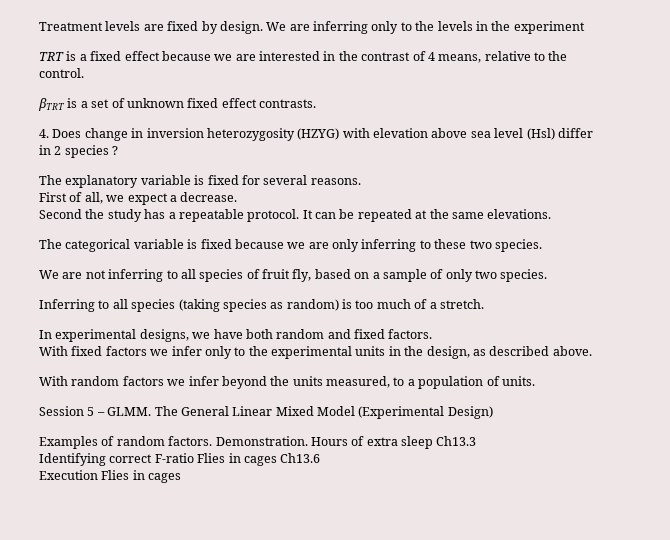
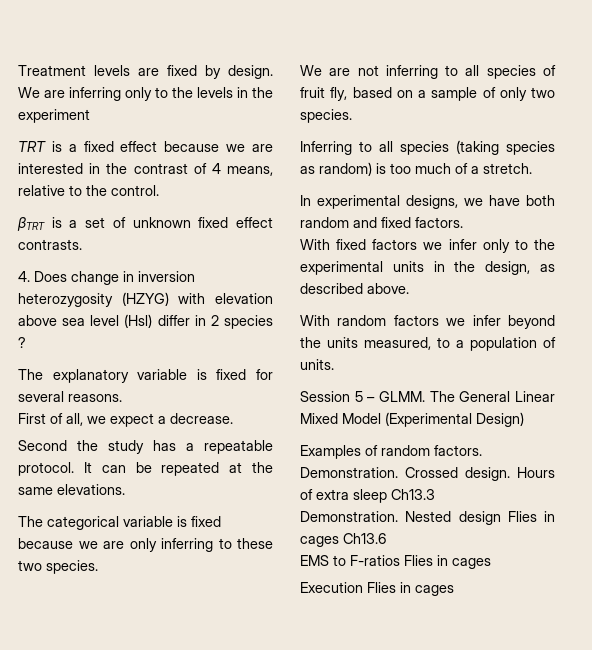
(308, 441) none -> [405,467,510,481] Crossed design.
[39,453,194,466] Identifying correct F-ratio -> [300,511,501,525] Demonstration. Nested design
(321, 458) none -> [300,555,491,569] // EMS to F-ratios Flies in cages

